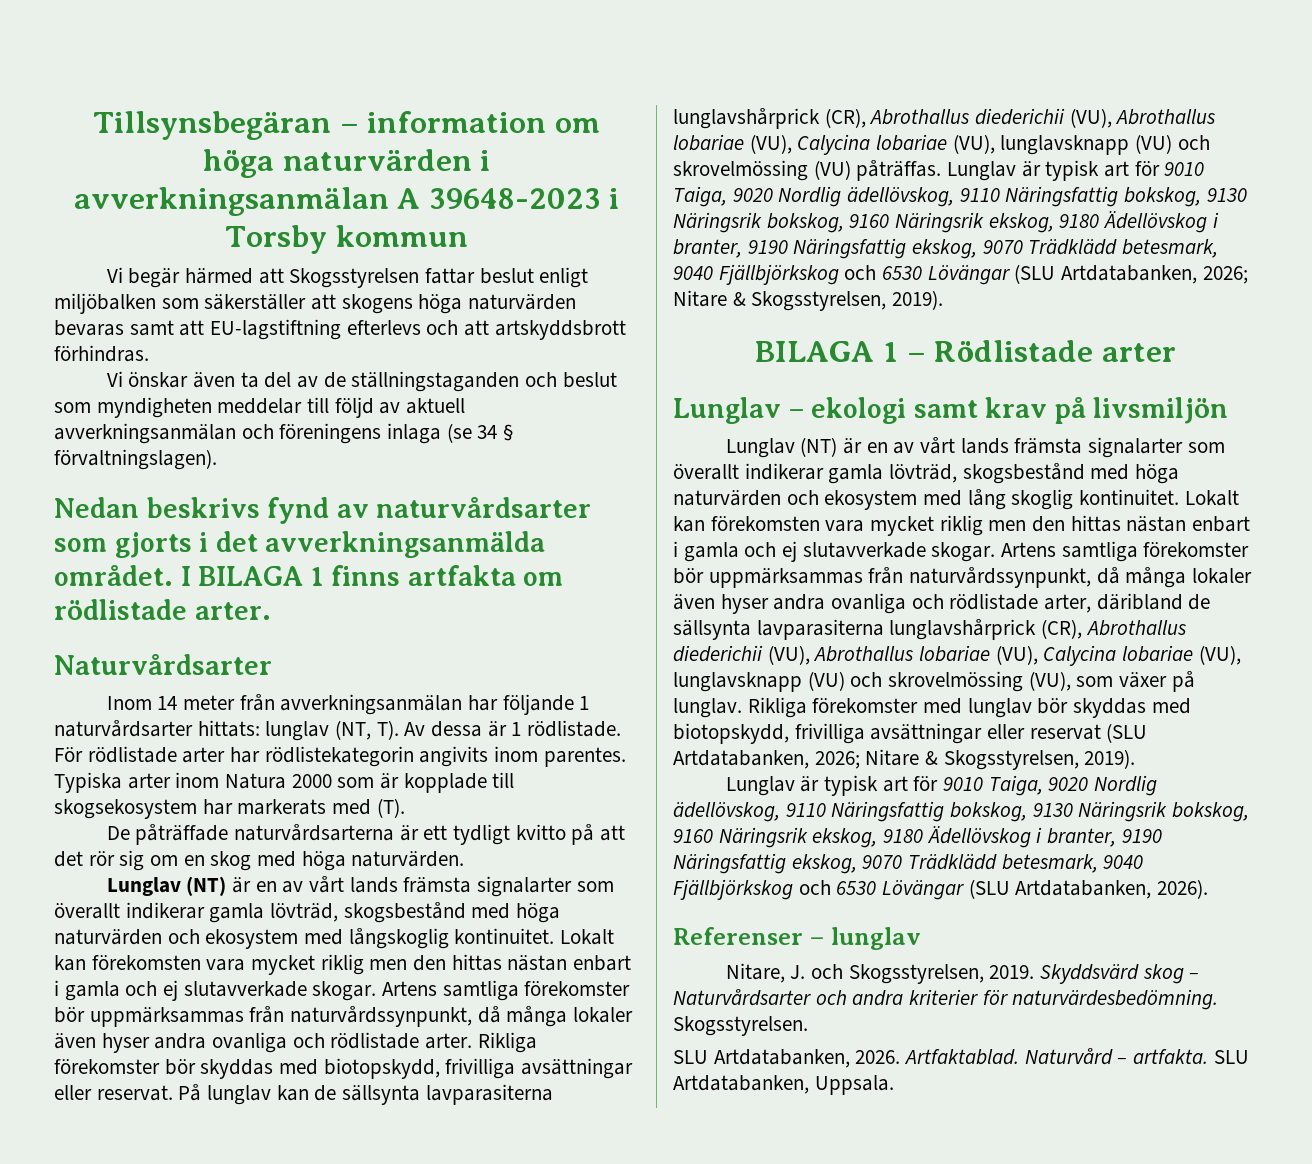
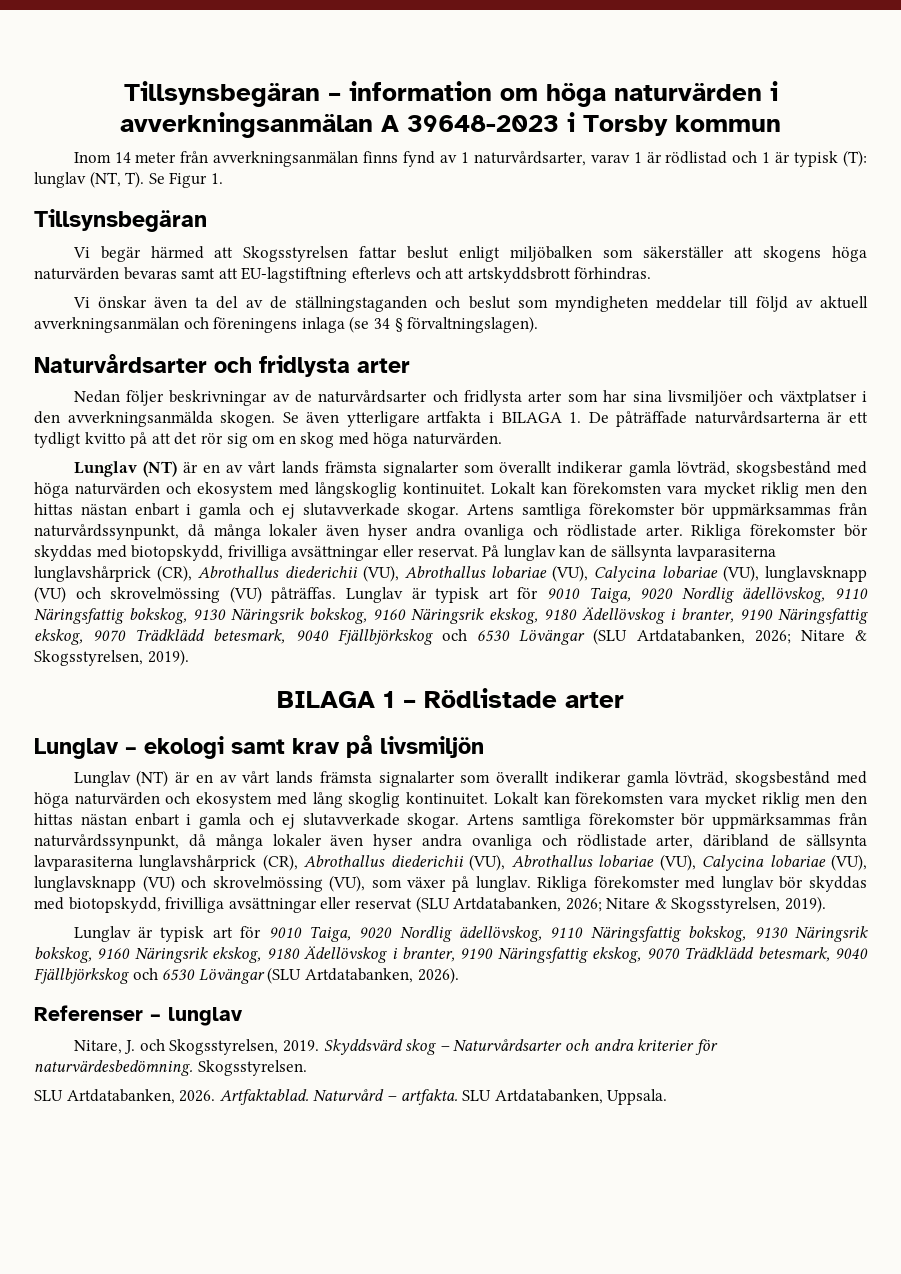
(468, 236) none -> [73,150,868,167] [34,171,223,188] [34,209,207,232] // Inom 14 meter från avverkningsanmälan finns fynd av 1 naturvårdsarter, varav 1 är rödlistad och 1 är typisk (T): lunglav (NT, T). Se Figur 1. // Tillsynsbegäran
[54,497,592,524] [54,531,546,558] [54,565,564,586] [54,599,271,620] [54,654,272,675] [106,694,590,715] [54,720,622,741] [54,746,626,767] [54,772,515,793] [54,798,405,819] Nedan beskrivs fynd av naturvårdsarter som gjorts i det avverkningsanmälda området. I BILAGA 1 finns artfakta om rödlistade arter. // Naturvårdsarter // Inom 14 meter från avverkningsanmälan har följande 1 naturvårdsarter hittats: lunglav (NT, T). Av dessa är 1 rödlistade. För rödlistade arter har rödlistekategorin angivits inom parentes. Typiska arter inom Natura 2000 som är kopplade till skogsekosystem har markerats med (T). // -> [34,353,410,377] [73,390,868,406] [34,411,582,427] Naturvårdsarter och fridlysta arter // Nedan följer beskrivningar av de naturvårdsarter och fridlysta arter som har sina livsmiljöer och växtplatser i den avverkningsanmälda skogen. Se även ytterligare artfakta i BILAGA 1.

